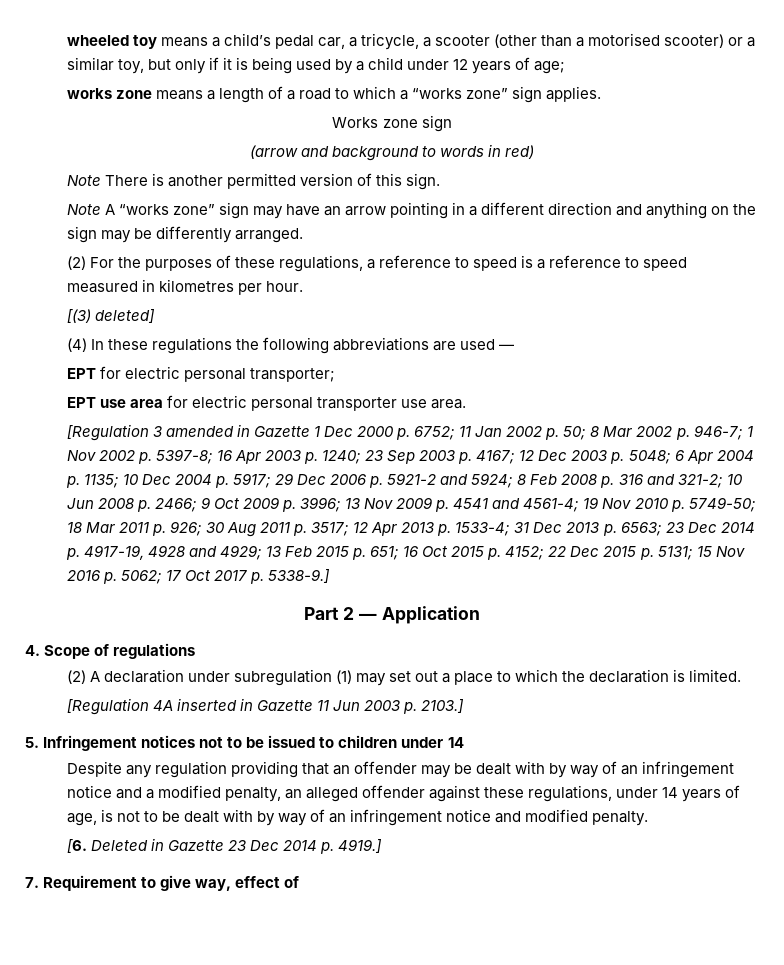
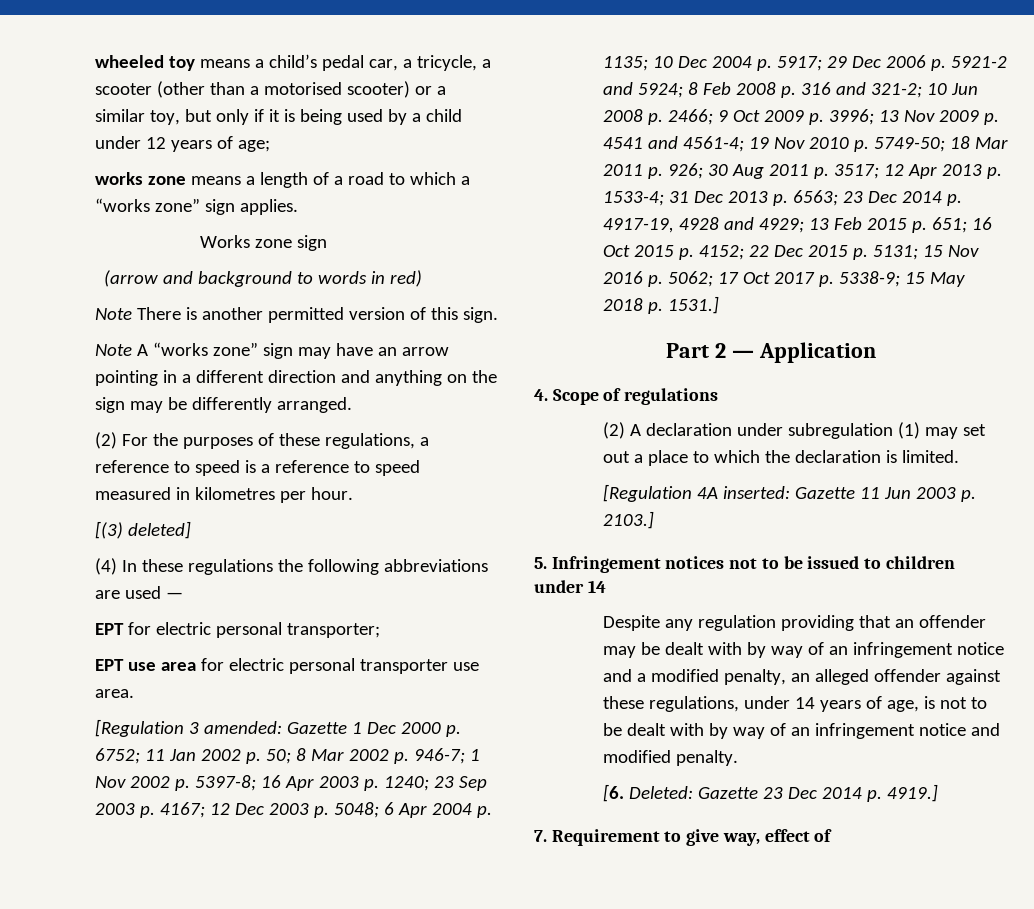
[165,424,250,437] amended in -> [203,721,282,734] amended:
[267,569,330,583] 5338-9.] -> [838,271,965,287] [602,296,719,314] 5338-9; 15 May 2018 p. 1531.]
[176,698,253,711] inserted in -> [722,486,790,499] inserted:
[90,838,164,851] Deleted in -> [628,786,693,799] Deleted:

